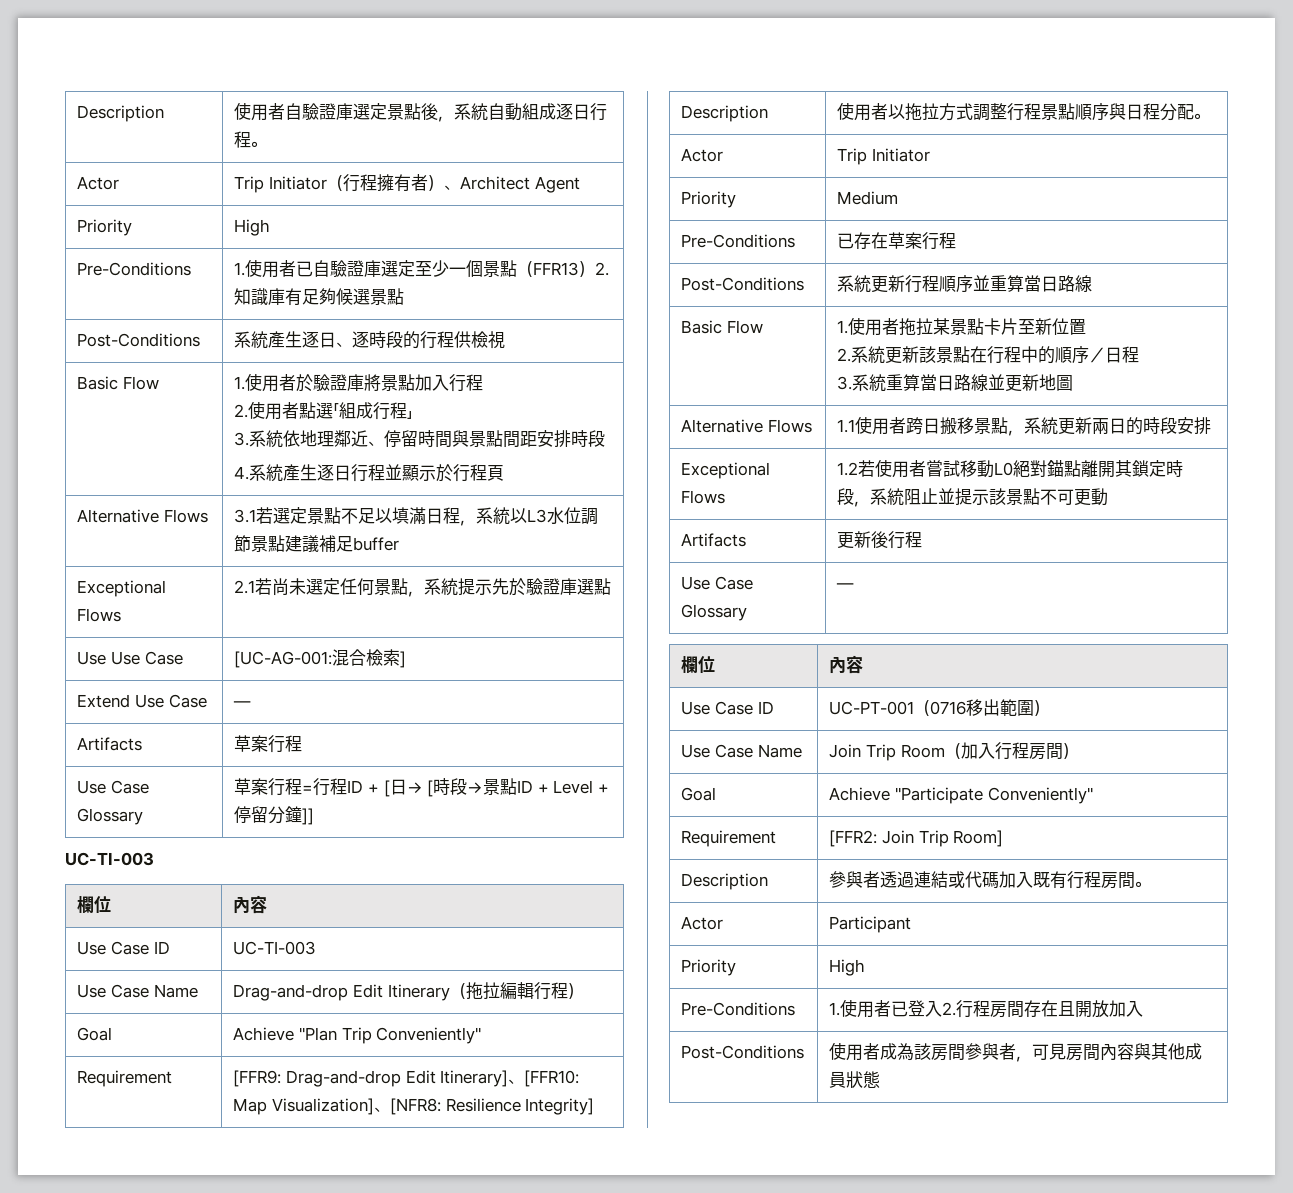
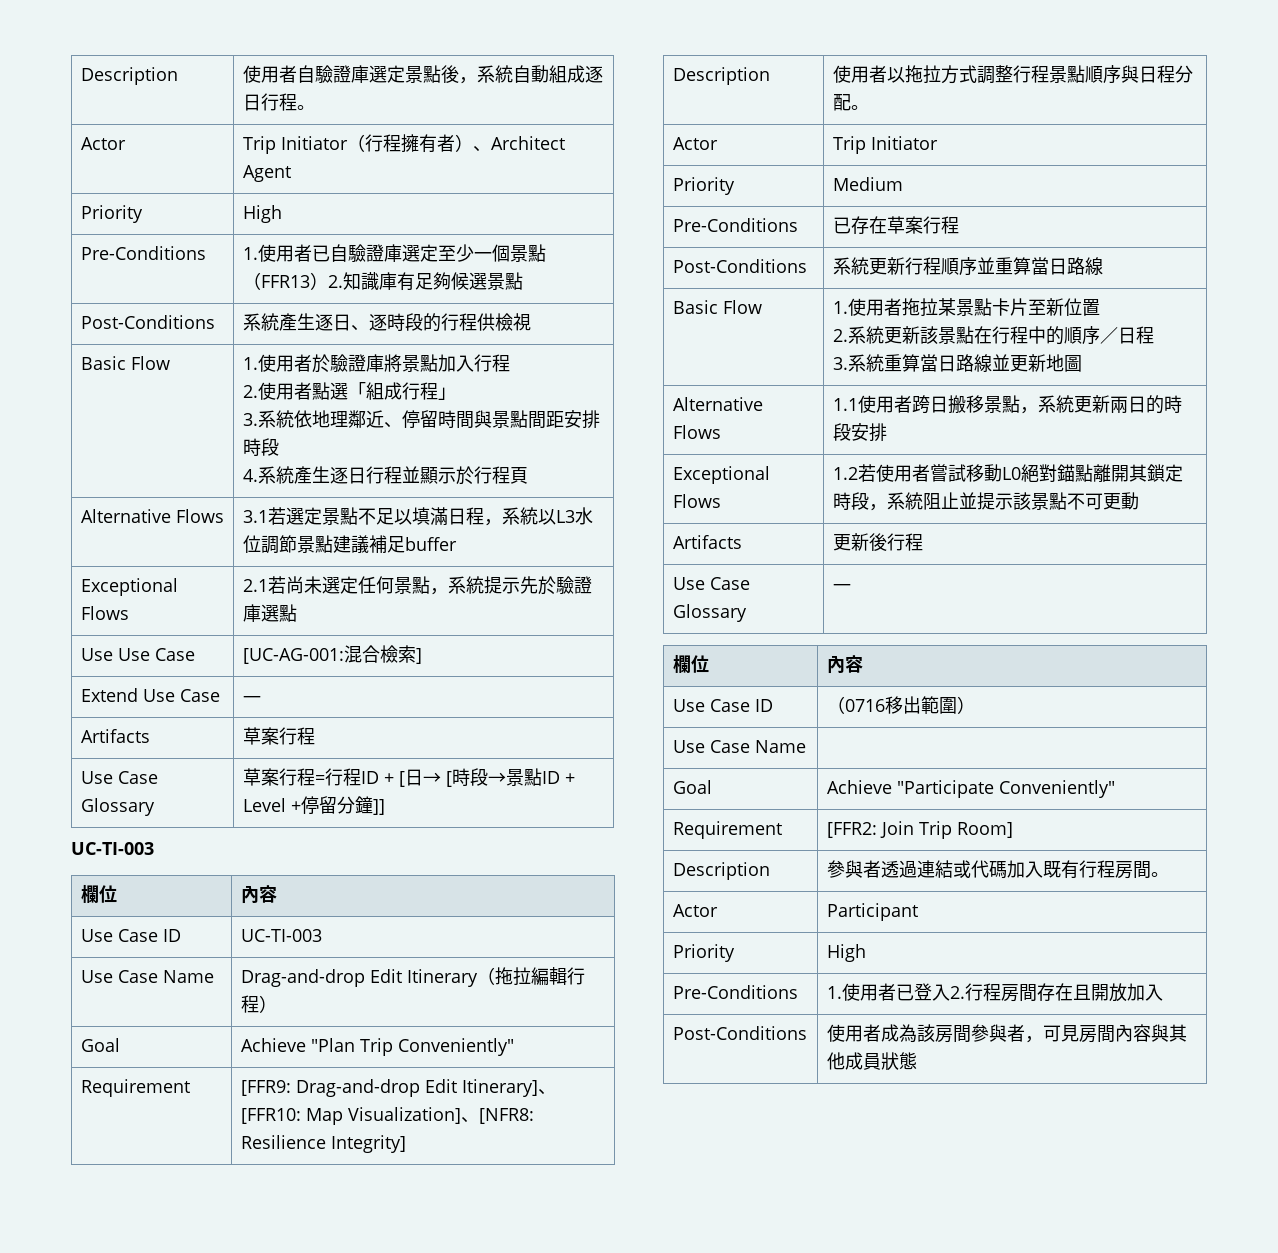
[829,701,915,715] UC-PT-001 -> (773, 705) none
[829,742,1079,761] Join Trip Room（加入行程房間） -> (806, 746) none

